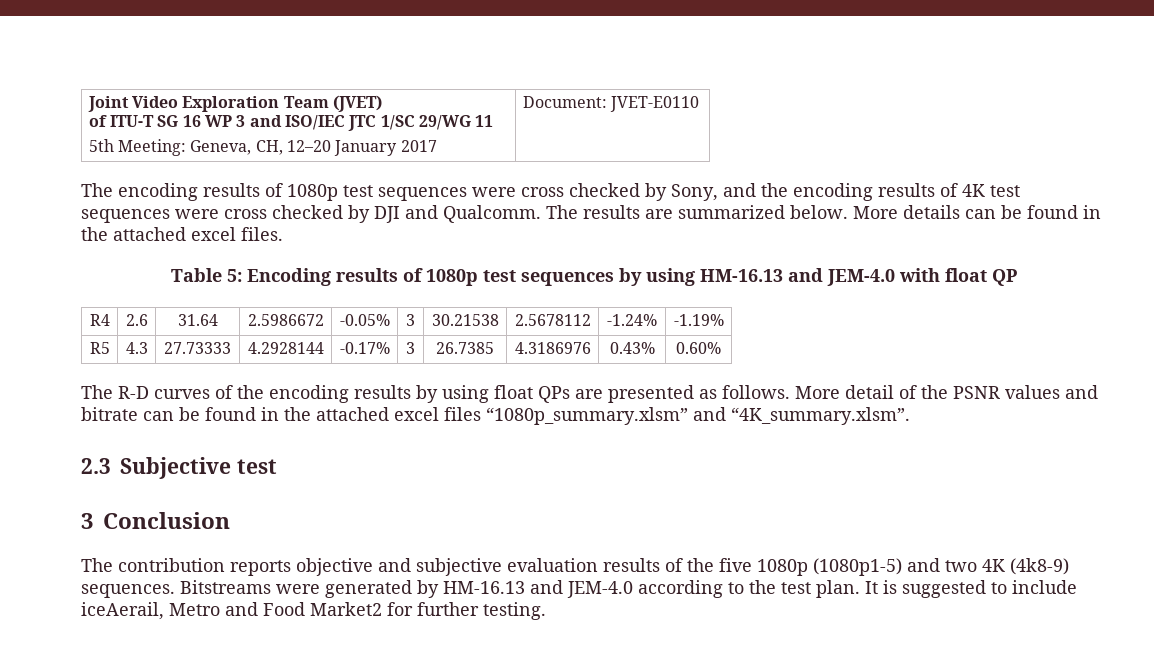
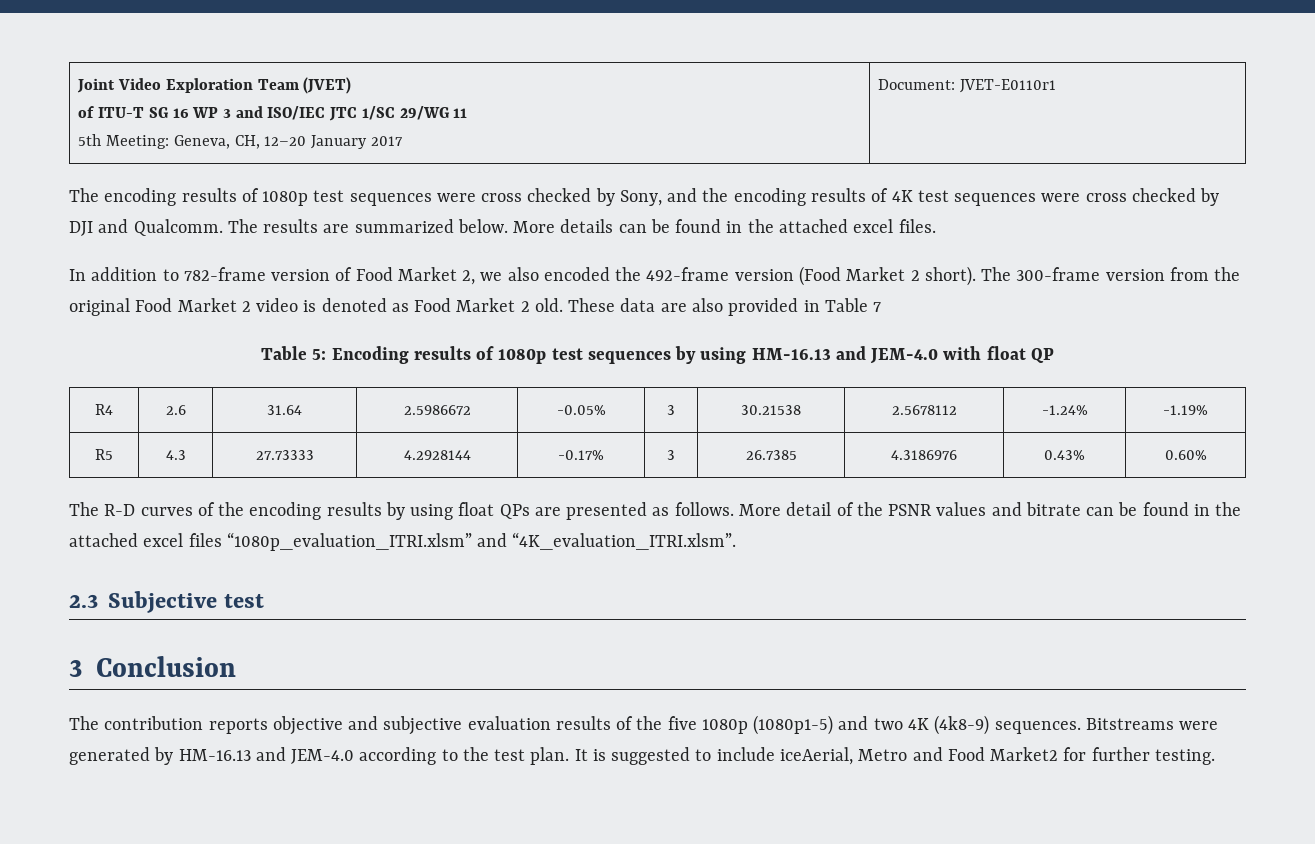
[609,96,699,112] JVET-E0110 -> [960,79,1057,93] JVET-E0110r1
(283, 234) none -> [69,266,1241,286] [69,298,882,316] // In addition to 782-frame version of Food Market 2, we also encoded the 492-frame version (Food Market 2 short). The 300-frame version from the original Food Market 2 video is denoted as Food Market 2 old. These data are also provided in Table 7
[486,407,910,425] “1080p_summary.xlsm” and “4K_summary.xlsm”. -> [226,532,737,551] “1080p_evaluation_ITRI.xlsm” and “4K_evaluation_ITRI.xlsm”.
[81,602,164,620] iceAerail, -> [779,747,853,765] iceAerial,

